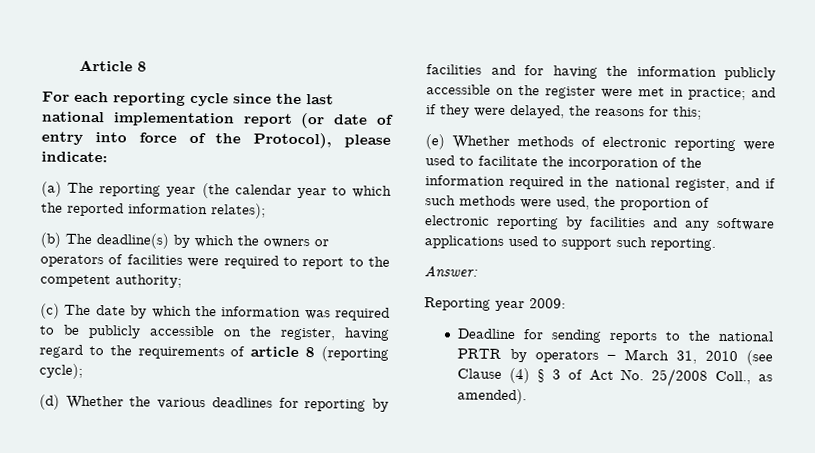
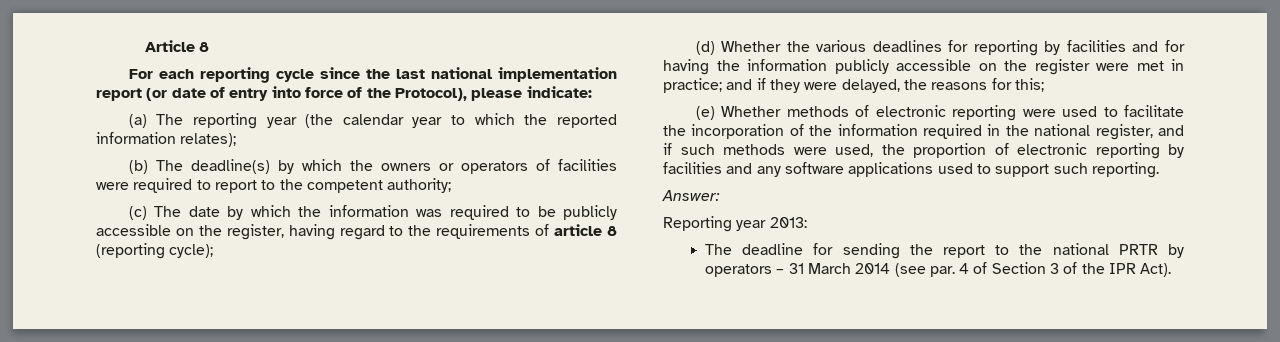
[529,298,566,309] [457,328,659,344] 2009: // Deadline for sending reports -> [769,217,807,228] [704,243,985,259] 2013: // The deadline for sending the report
[623,349,773,366] [457,367,773,387] [457,388,528,405] March 31, 2010 (see Clause (4) § 3 of Act No. 25/2008 Coll., as amended). -> [788,262,1172,277] 31 March 2014 (see par. 4 of Section 3 of the IPR Act).

